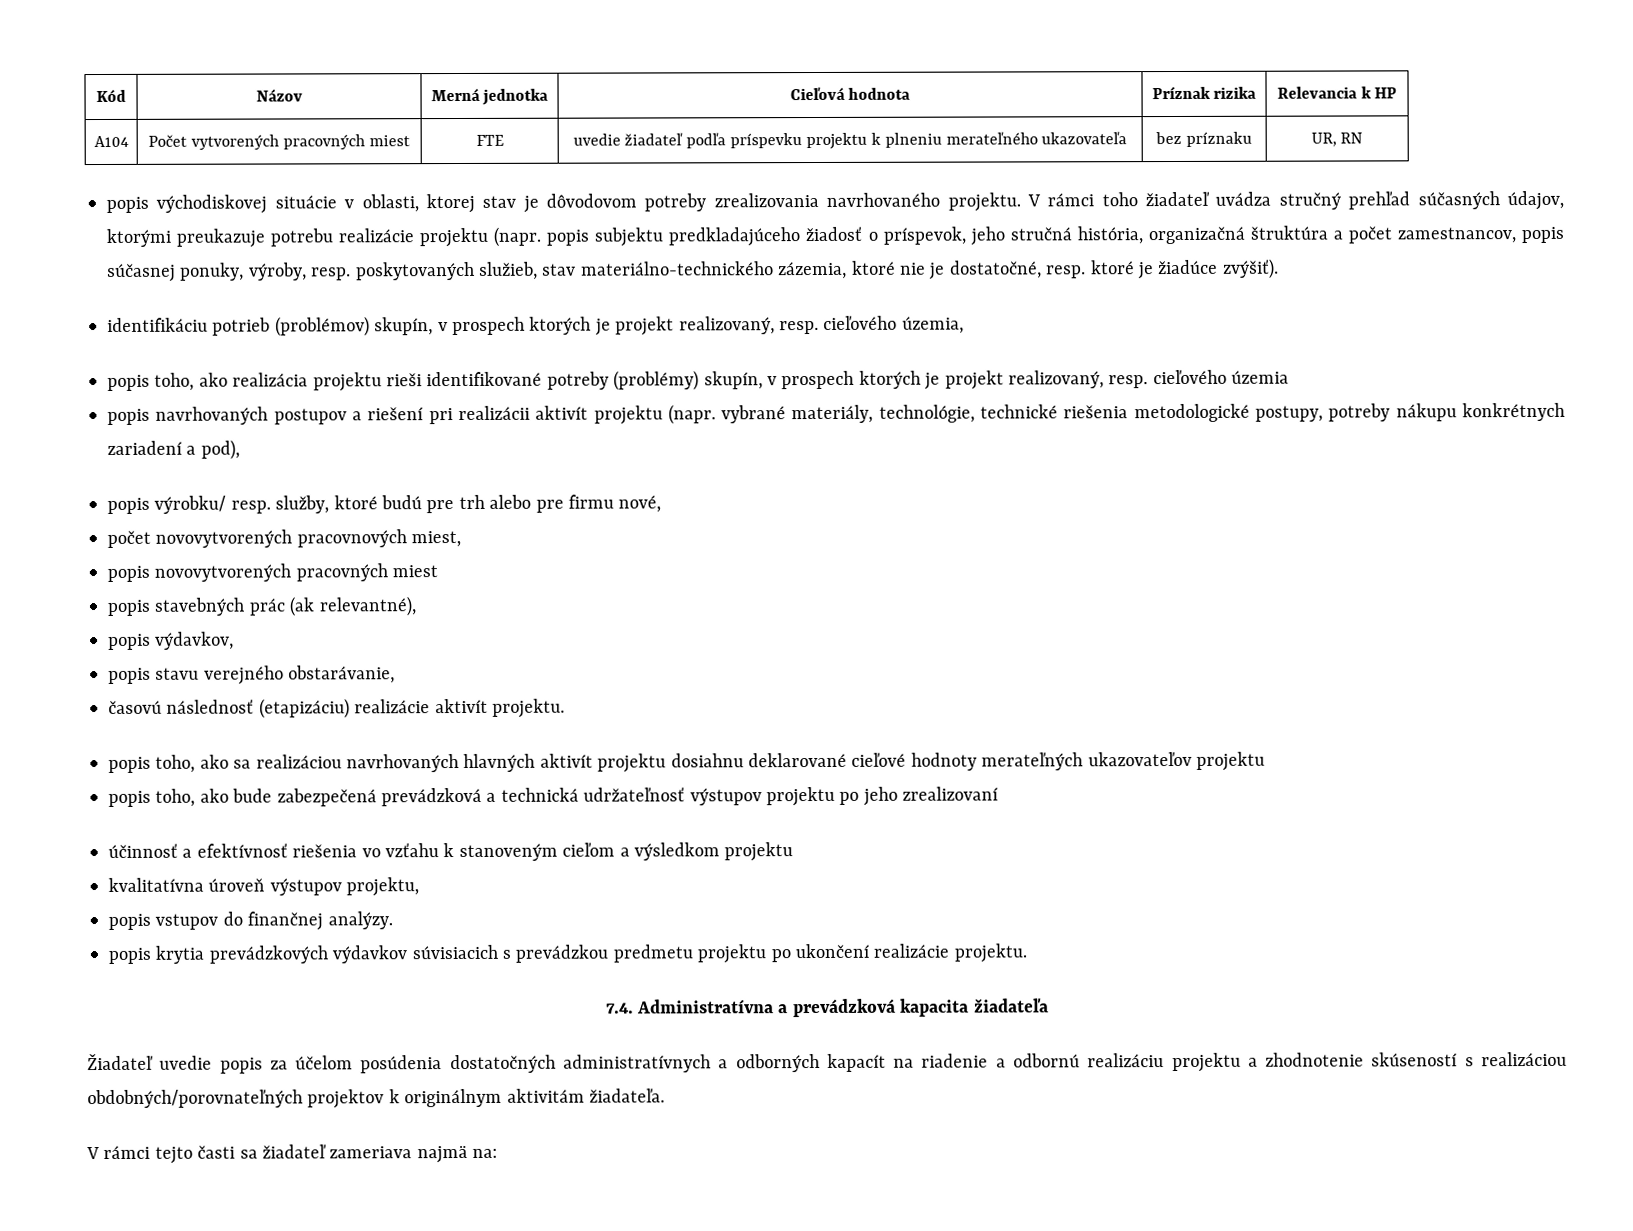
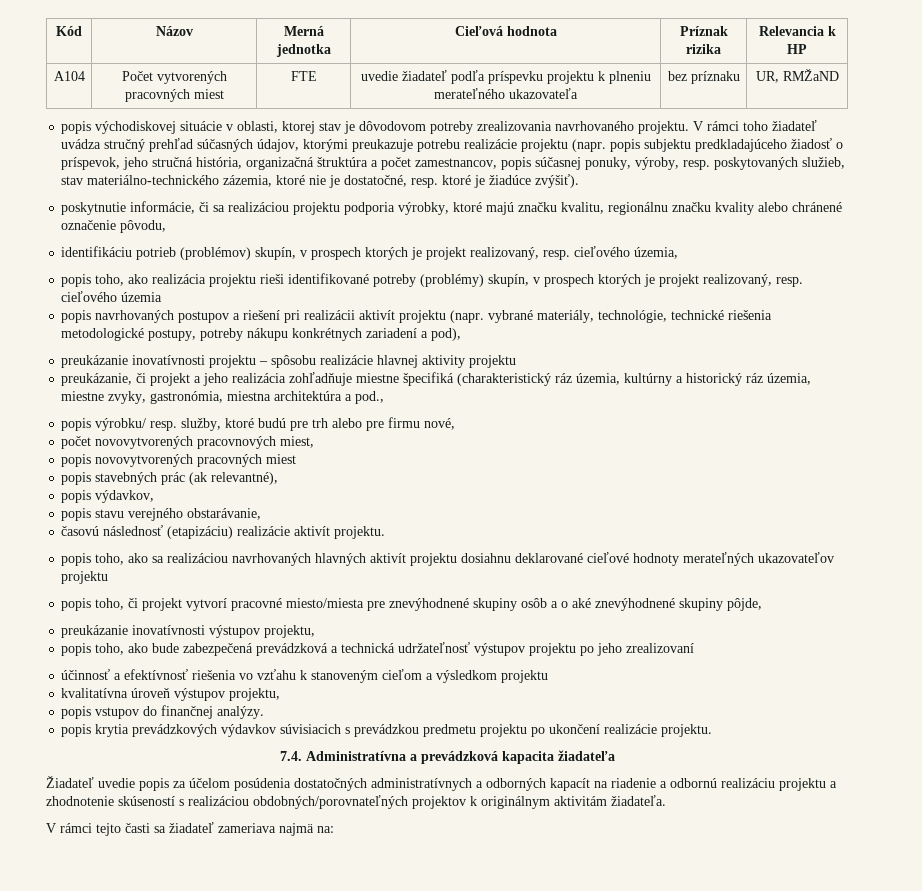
[1340,132,1364,144] RN -> [782,69,839,81] RMŽaND
(1279, 268) none -> [61,201,843,215] [61,220,167,233] // poskytnutie informácie, či sa realizáciou projektu podporia výrobky, ktoré majú značku kvalitu, regionálnu značku kvality alebo chránené označenie pôvodu,
(240, 449) none -> [61,355,517,368] [61,372,812,386] [61,391,385,404] // preukázanie inovatívnosti projektu – spôsobu realizácie hlavnej aktivity projektu // preukázanie, či projekt a jeho realizácia zohľadňuje miestne špecifiká (charakteristický ráz územia, kultúrny a historický ráz územia, miestne zvyky, gastronómia, miestna architektúra a pod.,
(1265, 761) none -> [61,598,763,611] [61,625,316,638] // popis toho, či projekt vytvorí pracovné miesto/miesta pre znevýhodnené skupiny osôb a o aké znevýhodnené skupiny pôjde, // preukázanie inovatívnosti výstupov projektu,

